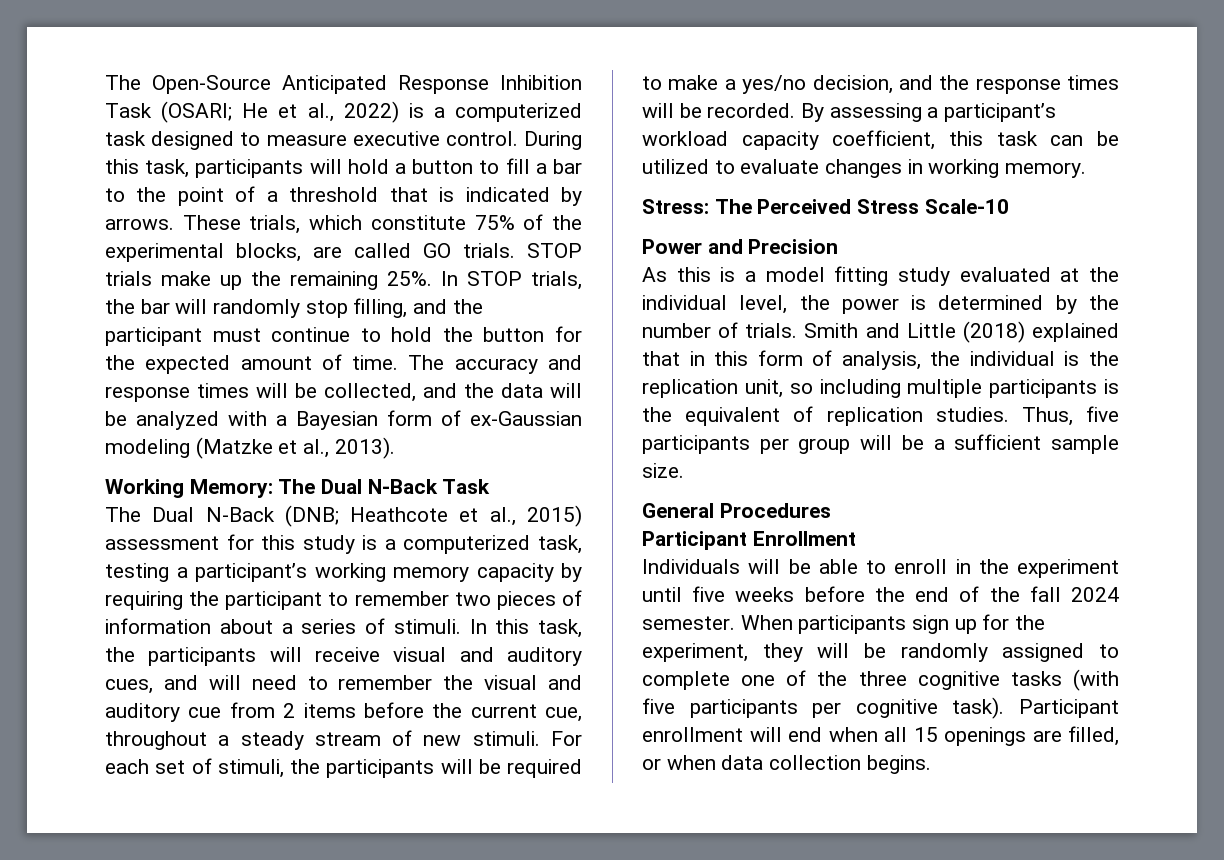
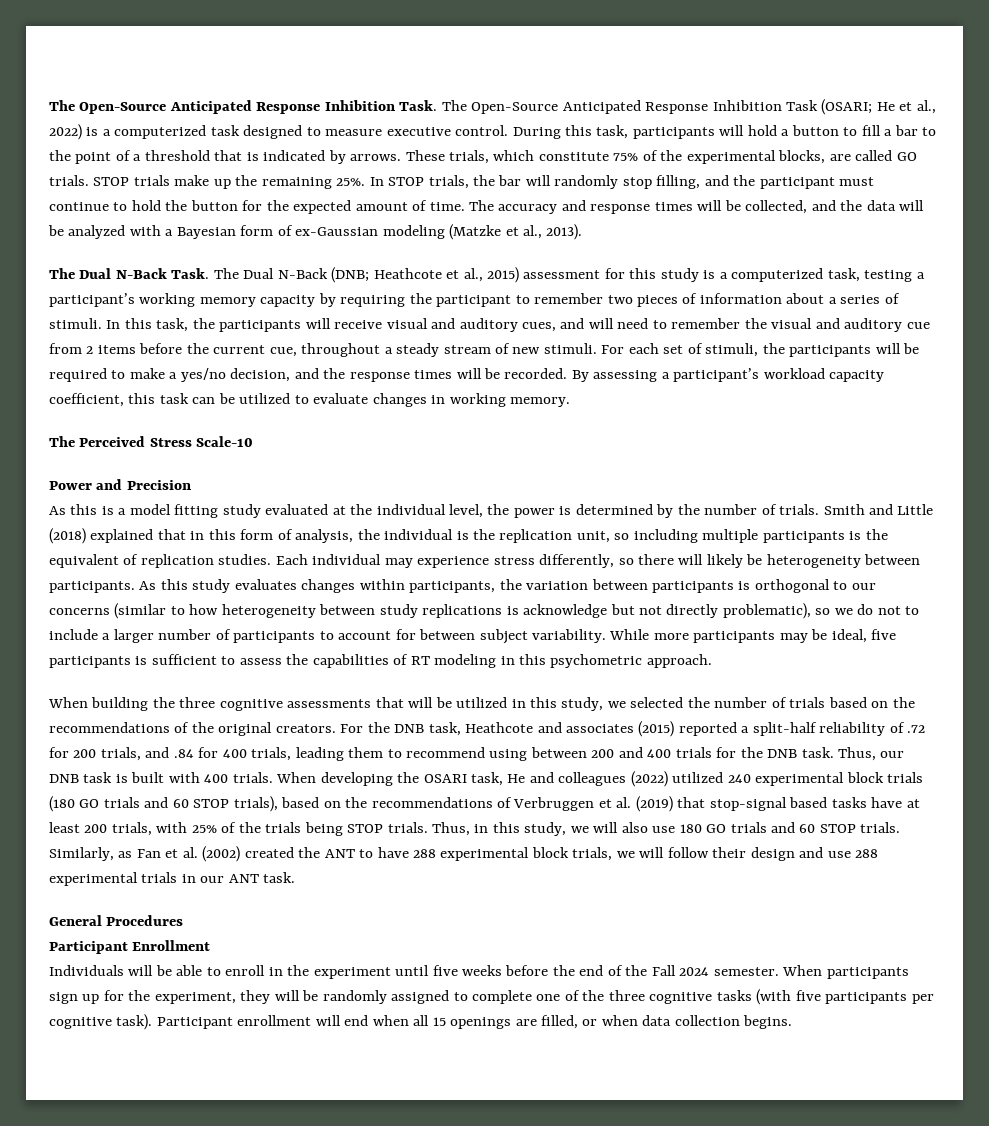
[105,75,582,94] The Open-Source Anticipated Response Inhibition -> [49,100,782,114] The Open-Source Anticipated Response Inhibition Task. The Open-Source Anticipated Response Inhibition
[105,479,491,498] Working Memory: The Dual N-Back Task // -> [49,268,210,279] The Dual N-Back Task.
[642,199,709,214] Stress: -> (571, 402) none
[1021,406,1119,426] [642,434,1119,454] [642,463,684,478] Thus, five participants per group will be a sufficient sample size. -> [275,554,921,568] [49,579,876,593] [49,603,920,619] [49,629,897,644] [49,654,712,668] [48,697,915,711] [49,721,926,737] [49,747,905,761] [49,771,924,787] [49,796,920,812] [49,822,901,836] [49,846,879,862] [49,872,296,886] Each individual may experience stress differently, so there will likely be heterogeneity between participants. As this study evaluates changes within participants, the variation between participants is orthogonal to our concerns (similar to how heterogeneity between study replications is acknowledge but not directly problematic), so we do not to include a larger number of participants to account for between subject variability. While more participants may be ideal, five participants is sufficient to assess the capabilities of RT modeling in this psychometric approach. // When building the three cognitive assessments that will be utilized in this study, we selected the number of trials based on the recommendations of the original creators. For the DNB task, Heathcote and associates (2015) reported a split-half reliability of .72 for 200 trials, and .84 for 400 trials, leading them to recommend using between 200 and 400 trials for the DNB task. Thus, our DNB task is built with 400 trials. When developing the OSARI task, He and colleagues (2022) utilized 240 experimental block trials (180 GO trials and 60 STOP trials), based on the recommendations of Verbruggen et al. (2019) that stop-signal based tasks have at least 200 trials, with 25% of the trials being STOP trials. Thus, in this study, we will also use 180 GO trials and 60 STOP trials. Similarly, as Fan et al. (2002) created the ANT to have 288 experimental block trials, we will follow their design and use 288 experimental trials in our ANT task.
[1029,586,1061,602] fall -> [651,965,676,976] Fall

